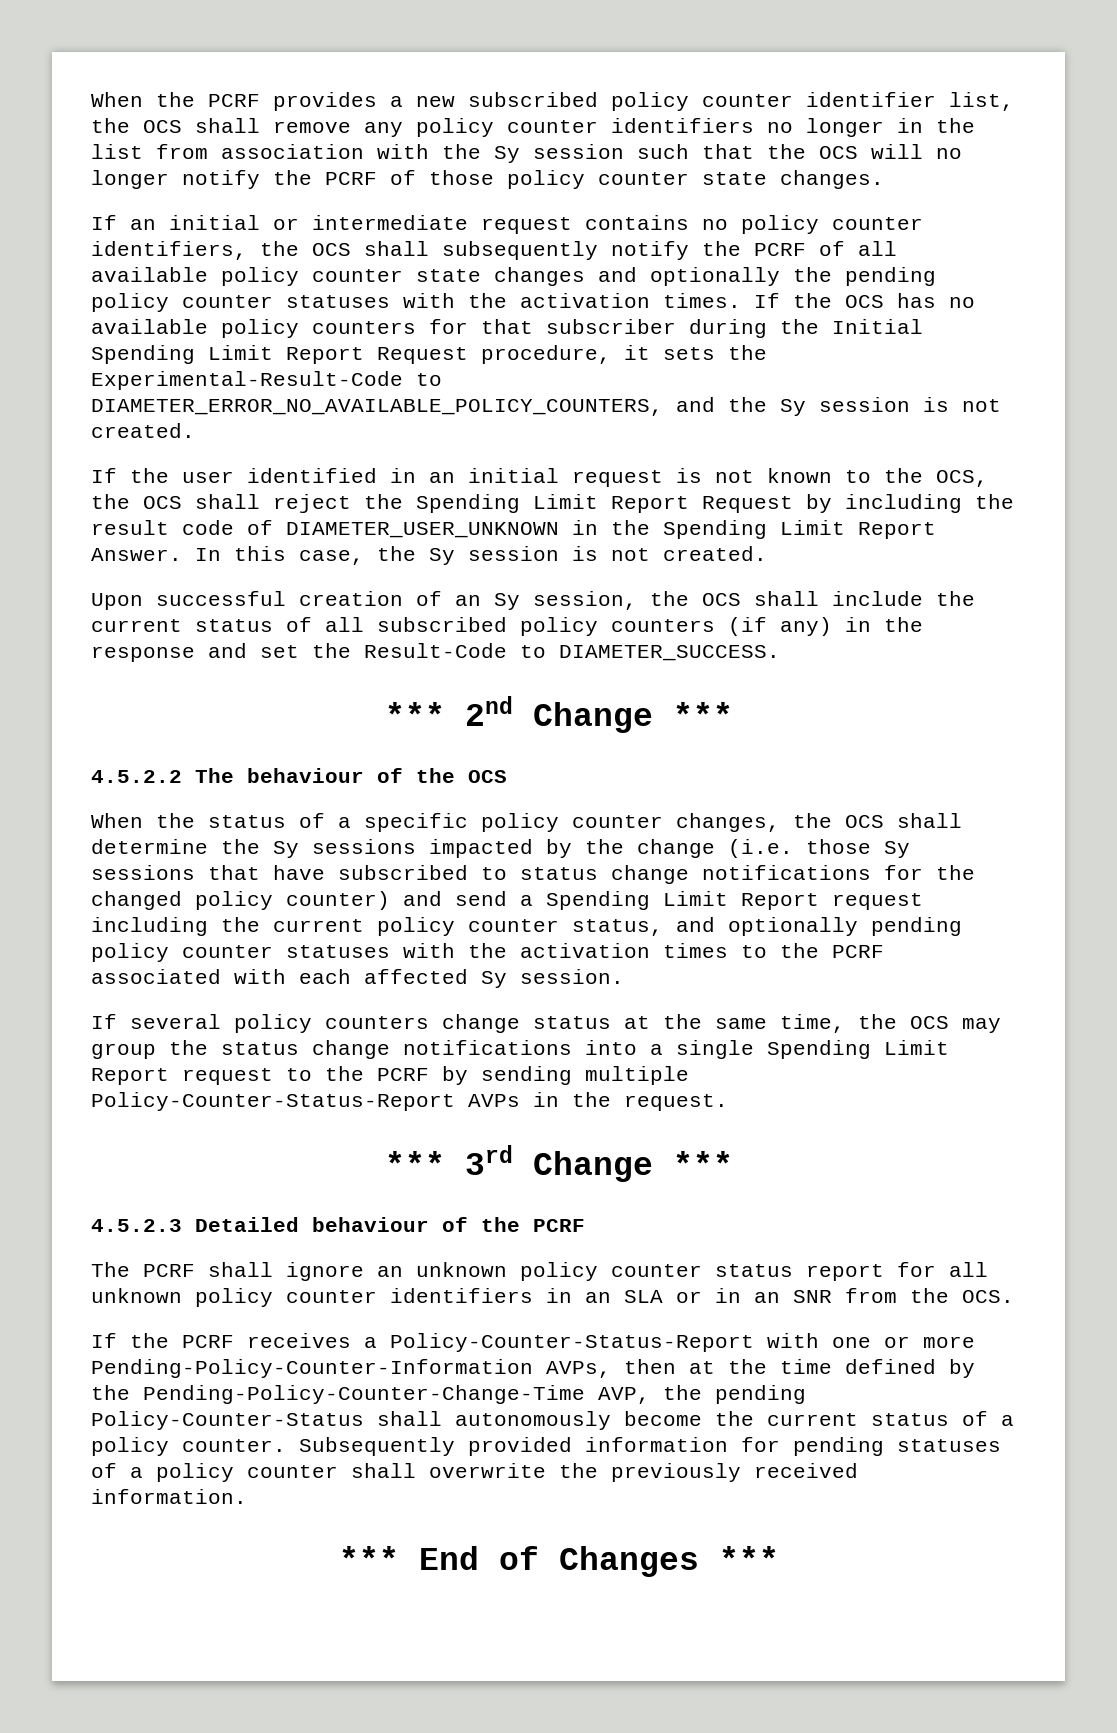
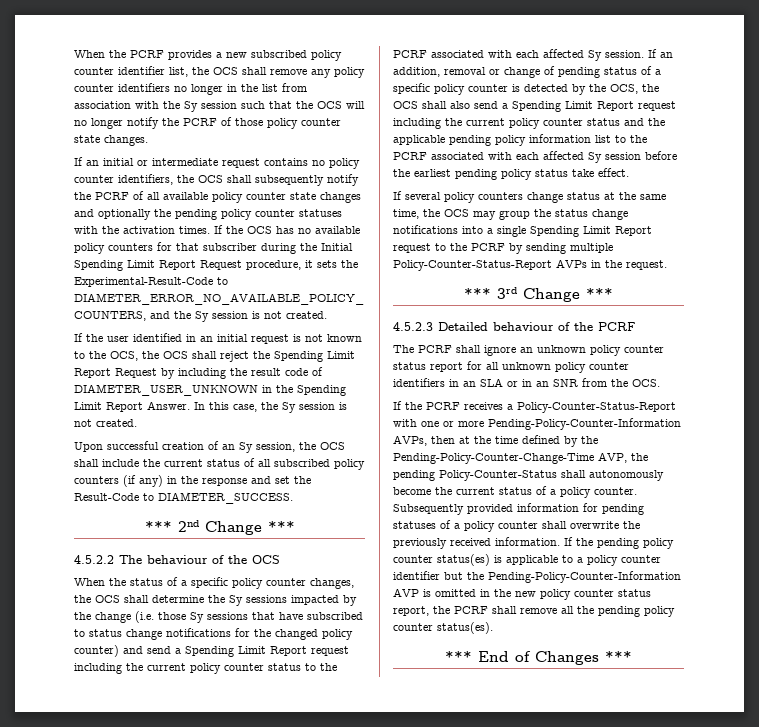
[572,917,962,936] [91,943,728,962] status, and optionally pending policy counter statuses with the activation times -> [268,663,301,671] status
(624, 976) none -> [648,49,673,58] [393,66,661,78] [393,83,659,95] [393,101,676,112] [393,118,665,129] [393,134,647,146] [393,151,677,163] [393,168,629,180] If an addition, removal or change of pending status of a specific policy counter is detected by the OCS, the OCS shall also send a Spending Limit Report request including the current policy counter status and the applicable pending policy information list to the PCRF associated with each affected Sy session before the earliest pending policy status take effect.
(247, 1496) none -> [564,537,674,549] [393,554,661,566] [393,571,681,583] [393,588,651,600] [393,606,675,617] [393,622,493,634] If the pending policy counter status(es) is applicable to a policy counter identifier but the Pending-Policy-Counter-Information AVP is omitted in the new policy counter status report, the PCRF shall remove all the pending policy counter status(es).

